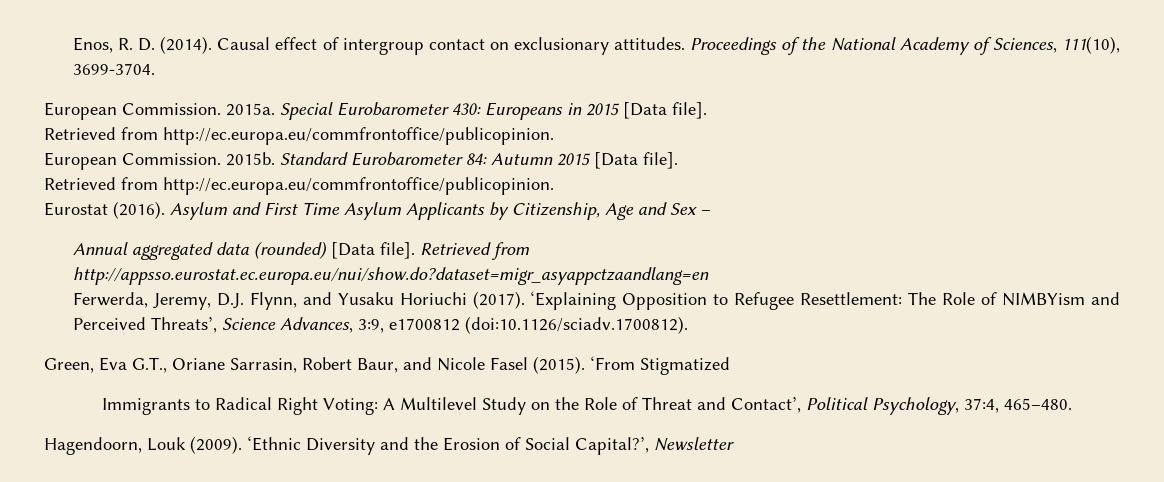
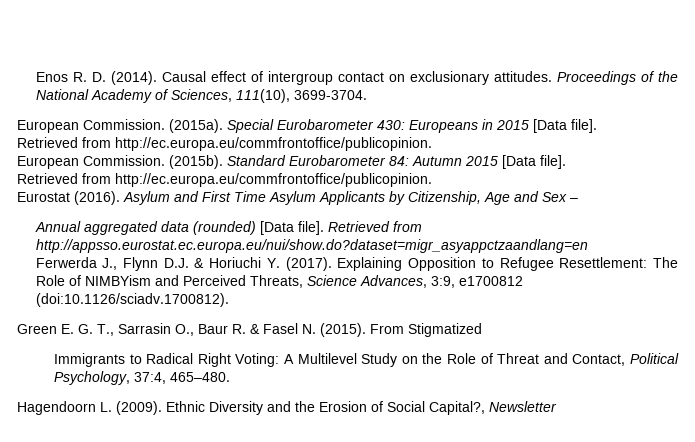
[72,37,113,53] Enos, -> [35,72,68,82] Enos
[226,103,275,116] 2015a. -> [169,119,223,133] (2015a).
[226,152,275,166] 2015b. -> [169,155,223,169] (2015b).
[72,291,617,310] Ferwerda, Jeremy, D.J. Flynn, and Yusaku Horiuchi (2017). ‘Explaining -> [35,257,403,271] Ferwerda J., Flynn D.J. & Horiuchi Y. (2017). Explaining
[150,317,217,333] Threats’, -> [249,275,303,288] Threats,
[44,356,635,374] Green, Eva G.T., Oriane Sarrasin, Robert Baur, and Nicole Fasel (2015). ‘From -> [17,323,404,337] Green E. G. T., Sarrasin O., Baur R. & Fasel N. (2015). From
[730,397,801,413] Contact’, -> [572,354,626,366] Contact,
[44,436,301,455] Hagendoorn, Louk (2009). ‘Ethnic -> [17,401,205,415] Hagendoorn L. (2009). Ethnic
[575,437,649,455] Capital?’, -> [429,401,485,415] Capital?,

